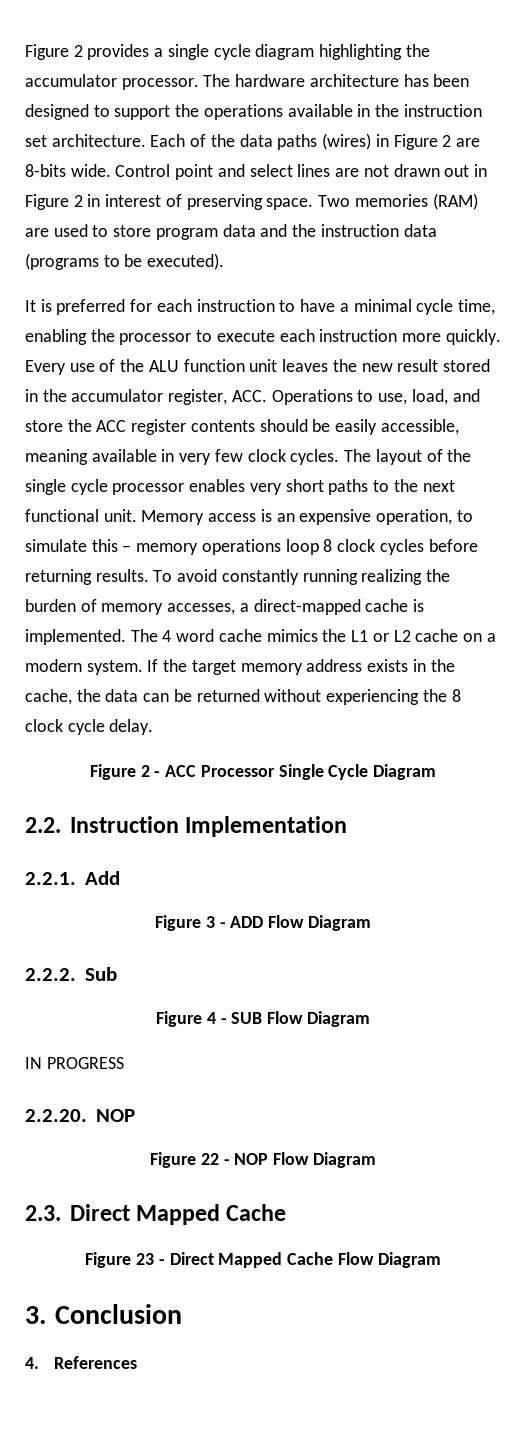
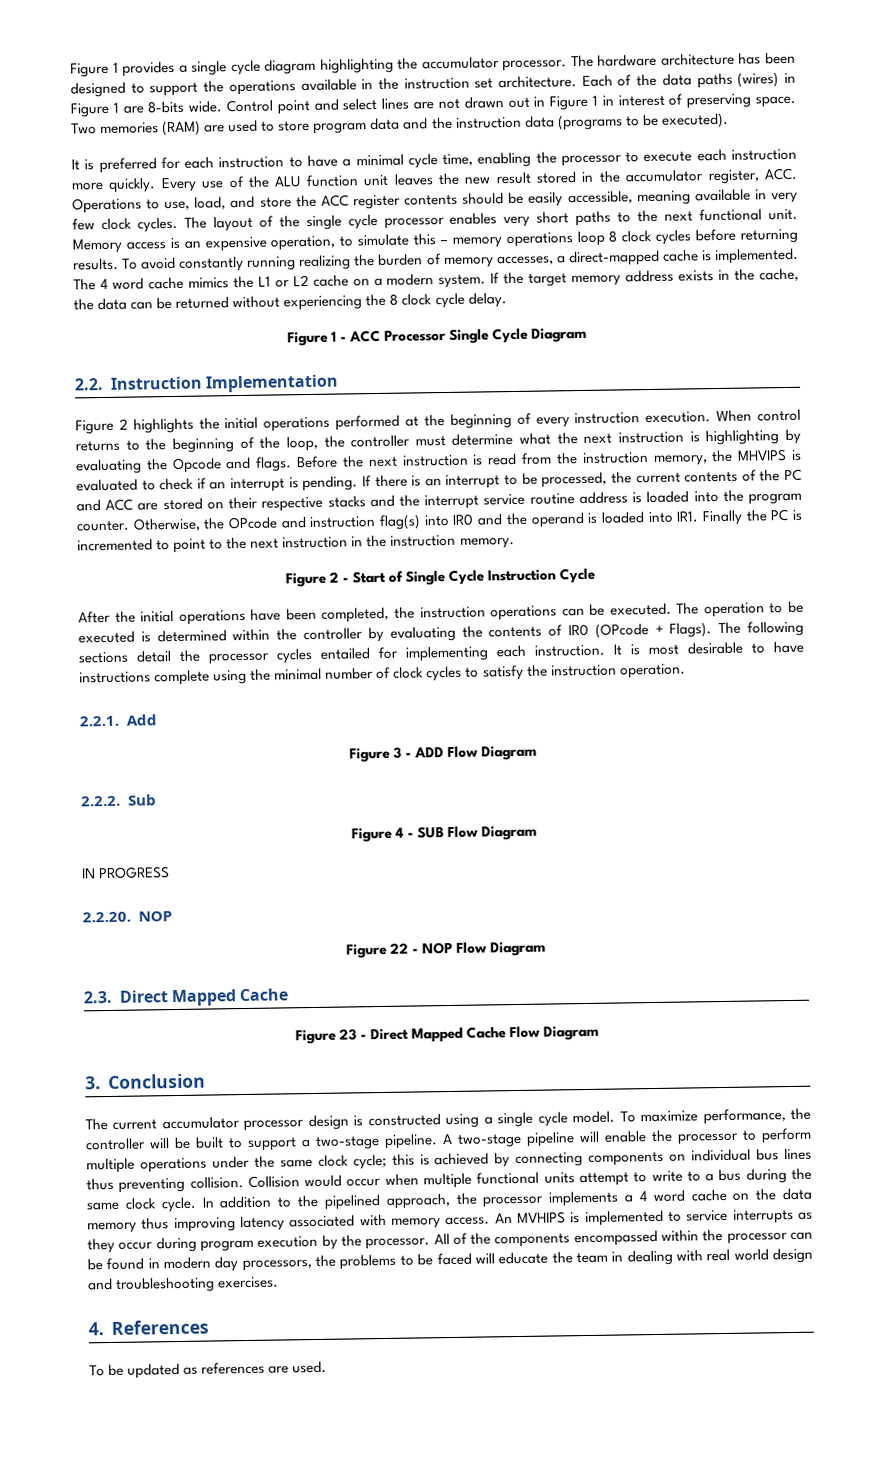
[25,44,83,60] Figure 2 -> [70,62,119,78] Figure 1
[442,135,452,147] 2 -> [112,102,119,113] 1
[73,195,83,207] 2 -> [591,95,598,106] 1
[140,765,150,777] 2 -> [330,331,337,342] 1
(348, 826) none -> [75,408,802,435] [75,428,801,454] [76,448,803,475] [76,468,803,493] [76,489,802,512] [76,508,803,532] [77,534,515,553] [284,567,596,588] [78,600,804,625] [78,620,804,644] [78,640,804,665] [79,663,686,686] // Figure 2 highlights the initial operations performed at the beginning of every instruction execution. When control returns to the beginning of the loop, the controller must determine what the next instruction is highlighting by evaluating the Opcode and flags. Before the next instruction is read from the instruction memory, the MHVIPS is evaluated to check if an interrupt is pending. If there is an interrupt to be processed, the current contents of the PC and ACC are stored on their respective stacks and the interrupt service routine address is loaded into the program counter. Otherwise, the OPcode and instruction flag(s) into IR0 and the operand is loaded into IR1. Finally the PC is incremented to point to the next instruction in the instruction memory. // Figure 2 - Start of Single Cycle Instruction Cycle // After the initial operations have been completed, the instruction operations can be executed. The operation to be executed is determined within the controller by evaluating the contents of IR0 (OPcode + Flags). The following sections detail the processor cycles entailed for implementing each instruction. It is most desirable to have instructions complete using the minimal number of clock cycles to satisfy the instruction operation.
[25,1356,137,1369] 4. References -> [85,1107,811,1132] [85,1127,812,1151] [86,1147,812,1174] [86,1167,812,1193] [86,1187,813,1213] [87,1208,813,1234] [87,1229,813,1254] [87,1247,814,1272] [88,1276,280,1293] [88,1319,209,1336] [89,1360,328,1379] The current accumulator processor design is constructed using a single cycle model. To maximize performance, the controller will be built to support a two-stage pipeline. A two-stage pipeline will enable the processor to perform multiple operations under the same clock cycle; this is achieved by connecting components on individual bus lines thus preventing collision. Collision would occur when multiple functional units attempt to write to a bus during the same clock cycle. In addition to the pipelined approach, the processor implements a 4 word cache on the data memory thus improving latency associated with memory access. An MVHIPS is implemented to service interrupts as they occur during program execution by the processor. All of the components encompassed within the processor can be found in modern day processors, the problems to be faced will educate the team in dealing with real world design and troubleshooting exercises. // 4. References // To be updated as references are used.

